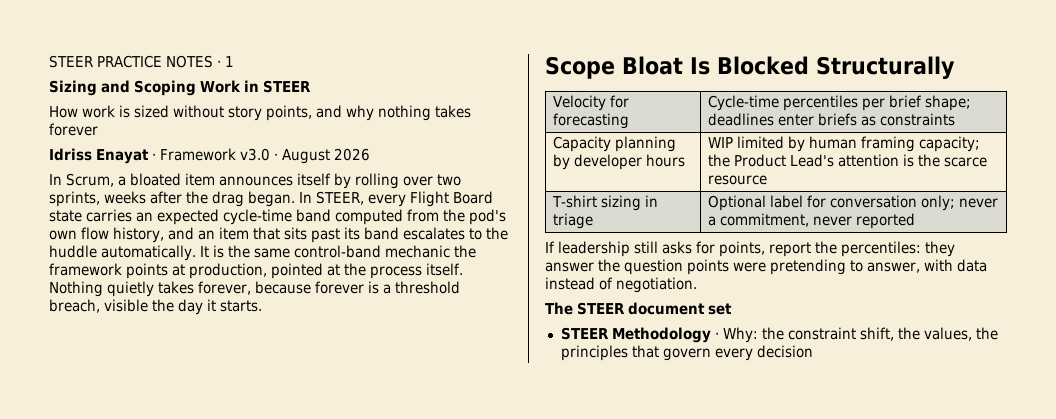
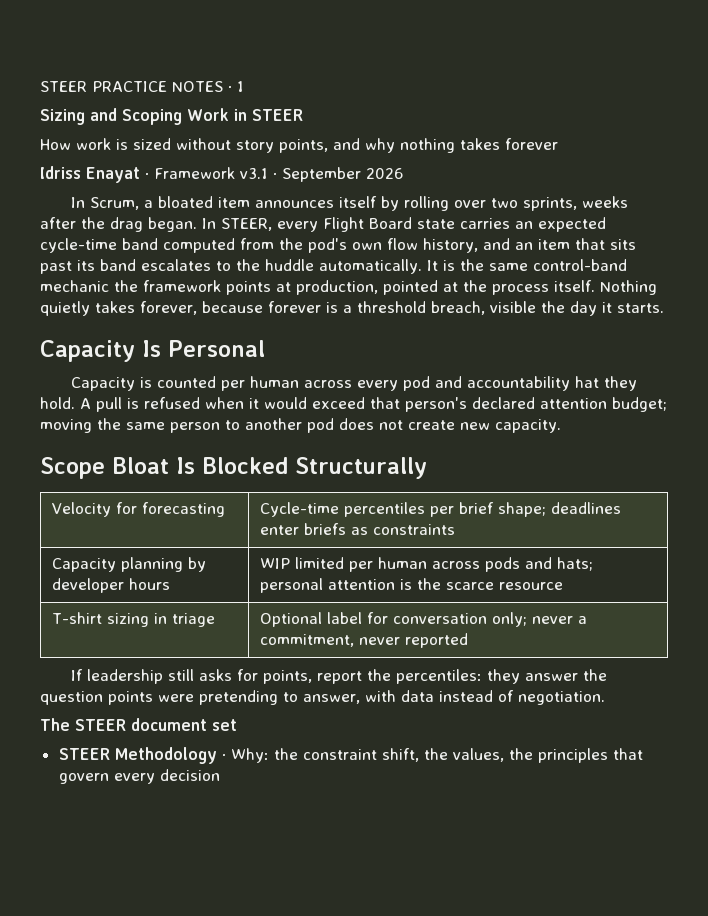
[239,148,330,164] v3.0 · August -> [240,167,361,182] v3.1 · September
(262, 306) none -> [40,340,265,362] [71,376,638,391] [40,397,667,412] [40,418,561,433] // Capacity Is Personal // Capacity is counted per human across every pod and accountability hat they hold. A pull is refused when it would exceed that person's declared attention budget; moving the same person to another pod does not create new capacity.
[788,136,981,152] [708,154,835,167] by human framing capacity; the Product Lead's -> [348,557,593,572] [259,578,323,593] per human across pods and hats; personal

